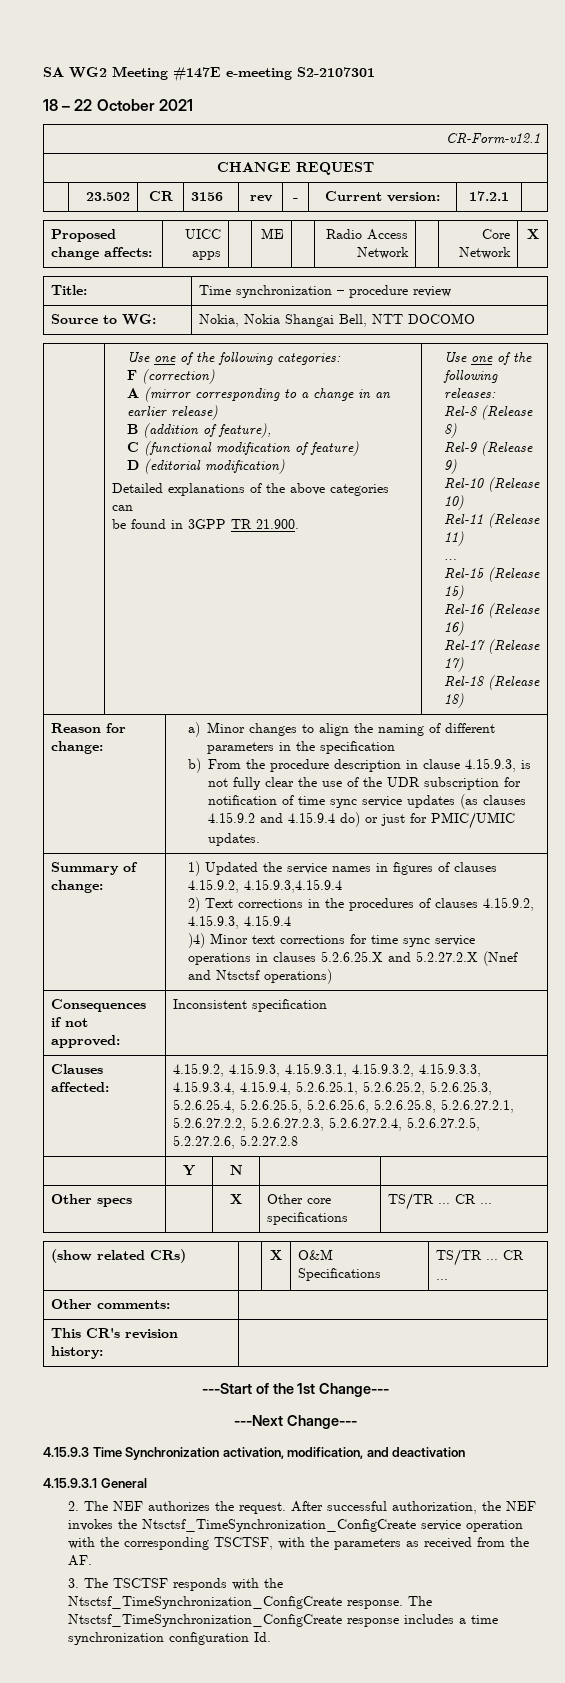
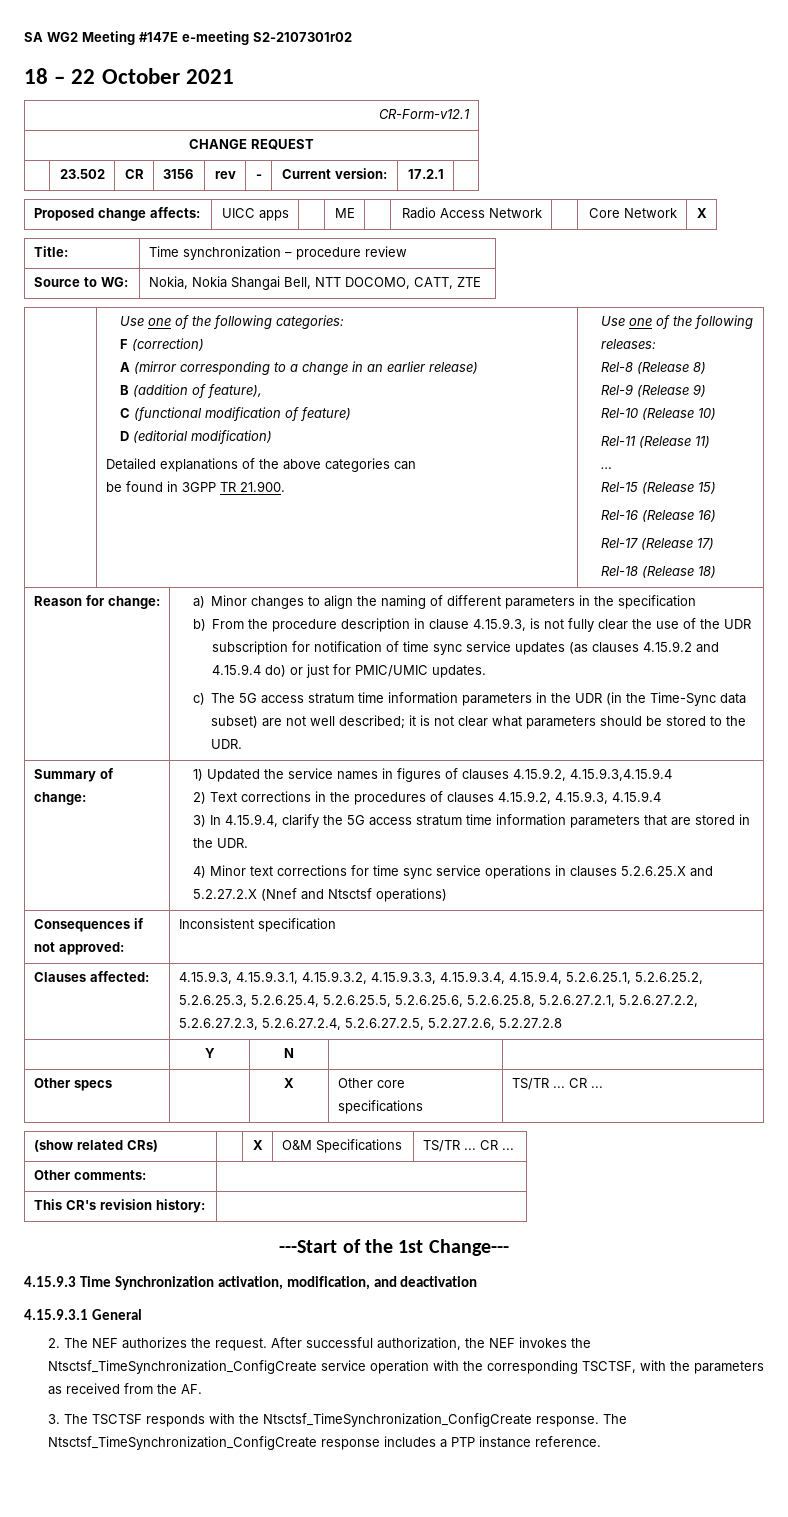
[297,67,375,77] S2-2107301 -> [253,32,352,42] S2-2107301r02
[408,313,476,324] DOCOMO -> [344,277,481,289] DOCOMO, CATT, ZTE
(261, 839) none -> [192,692,747,706] [211,715,747,729] [211,739,243,749] // c) The 5G access stratum time information parameters in the UDR (in the Time-Sync data subset) are not well described; it is not clear what parameters should be stored to the UDR.
[188,933,206,948] )4) -> [192,814,750,828] [192,838,248,848] [192,866,206,878] 3) In 4.15.9.4, clarify the 5G access stratum time information parameters that are stored in the UDR. // 4)
[173,1063,225,1077] 4.15.9.2, -> (149, 976) none
[234,1415,357,1429] // ---Next Change--- -> (509, 1247) none
[471,1615,499,1624] [68,1632,272,1645] time synchronization configuration Id. -> [450,1436,601,1448] PTP instance reference.

